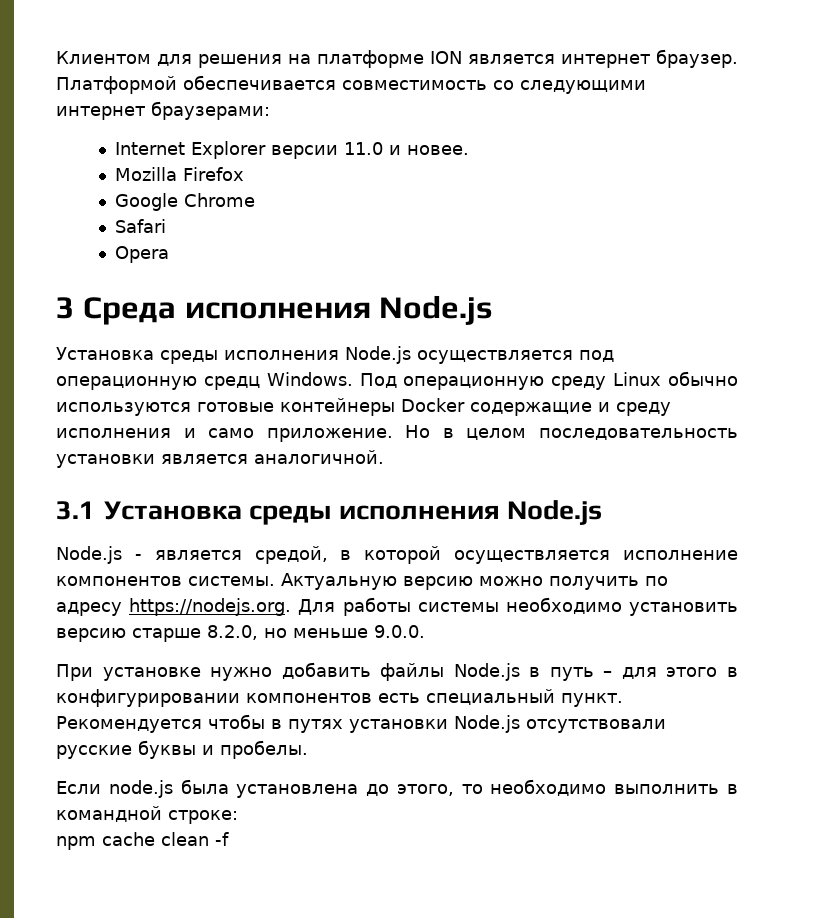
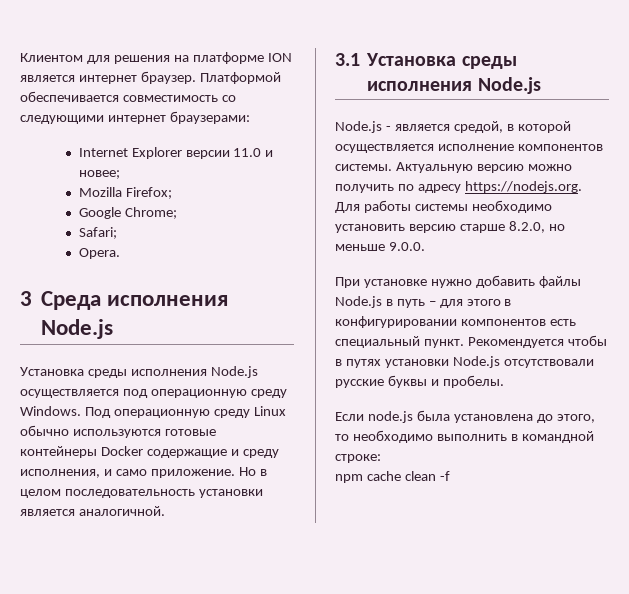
[407,145,470,155] новее. -> [78,170,120,179] новее;
[183,167,245,181] Firefox -> [125,187,172,199] Firefox;
[184,193,256,207] [115,219,167,233] [115,246,170,263] Chrome // Safari // Opera -> [124,207,177,219] [78,227,117,239] [78,248,120,259] Chrome; // Safari; // Opera.
[203,376,260,390] средц -> [250,389,287,398] среду
[56,428,171,438] исполнения -> [20,469,100,478] исполнения,

